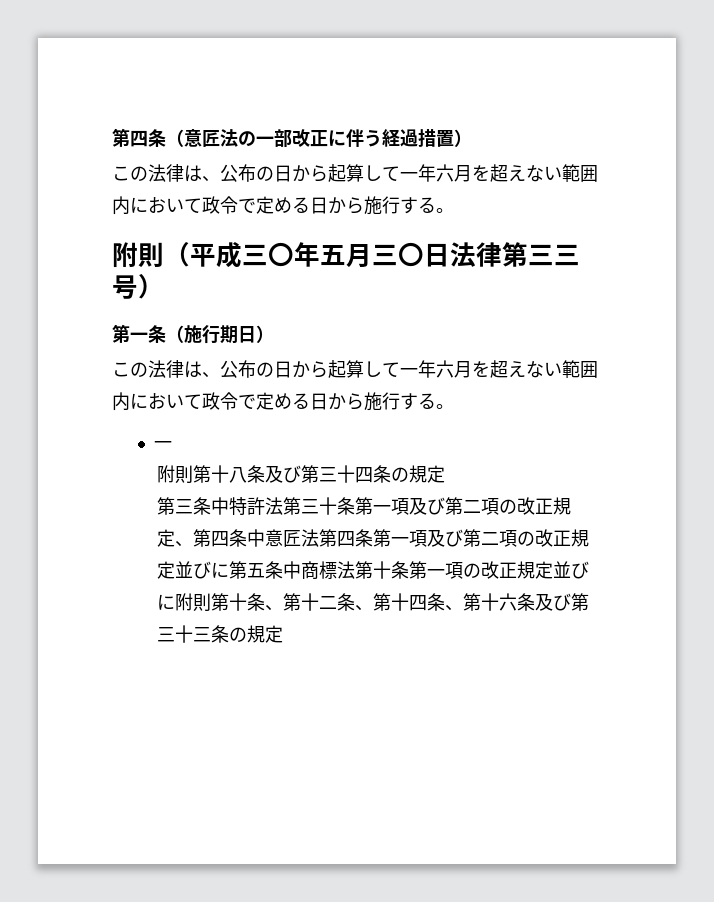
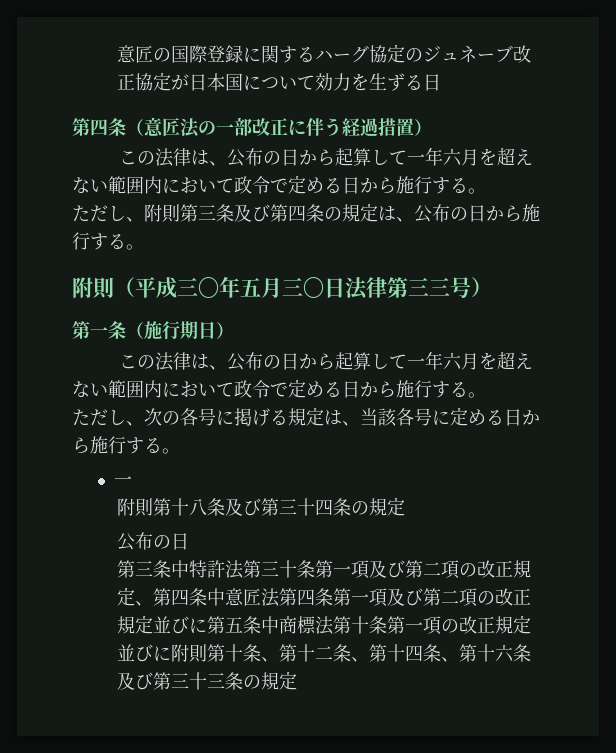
(112, 137) none -> [117,44,532,63] [117,72,442,91] 意匠の国際登録に関するハーグ協定のジュネーブ改正協定が日本国について効力を生ずる日 //
(454, 210) none -> [72,203,540,223] [72,232,144,250] // ただし、附則第三条及び第四条の規定は、公布の日から施行する。
(454, 406) none -> [72,407,540,427] [72,436,180,454] // ただし、次の各号に掲げる規定は、当該各号に定める日から施行する。
(445, 474) none -> [117,532,190,551] // 公布の日

